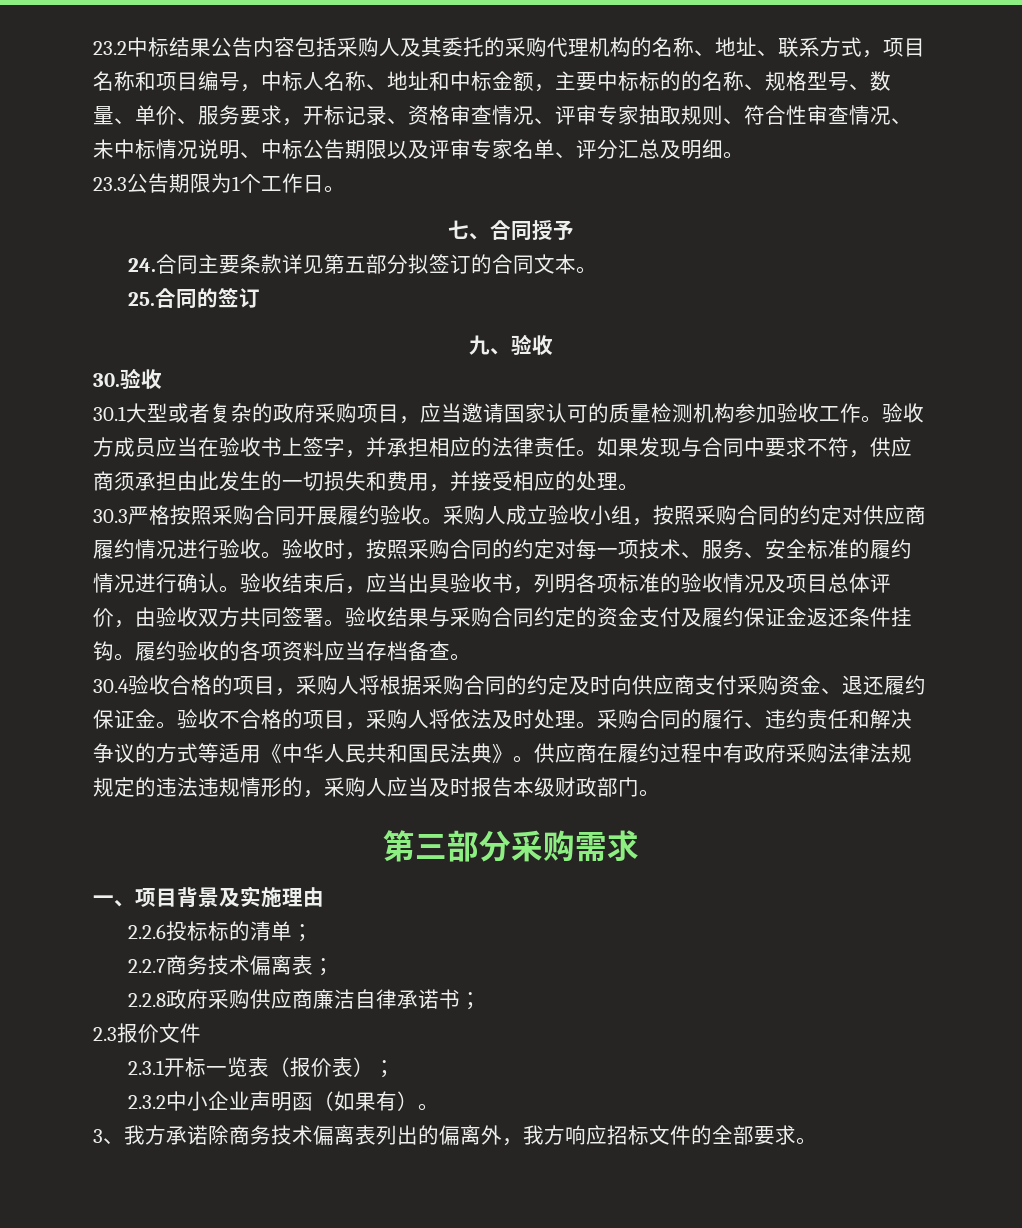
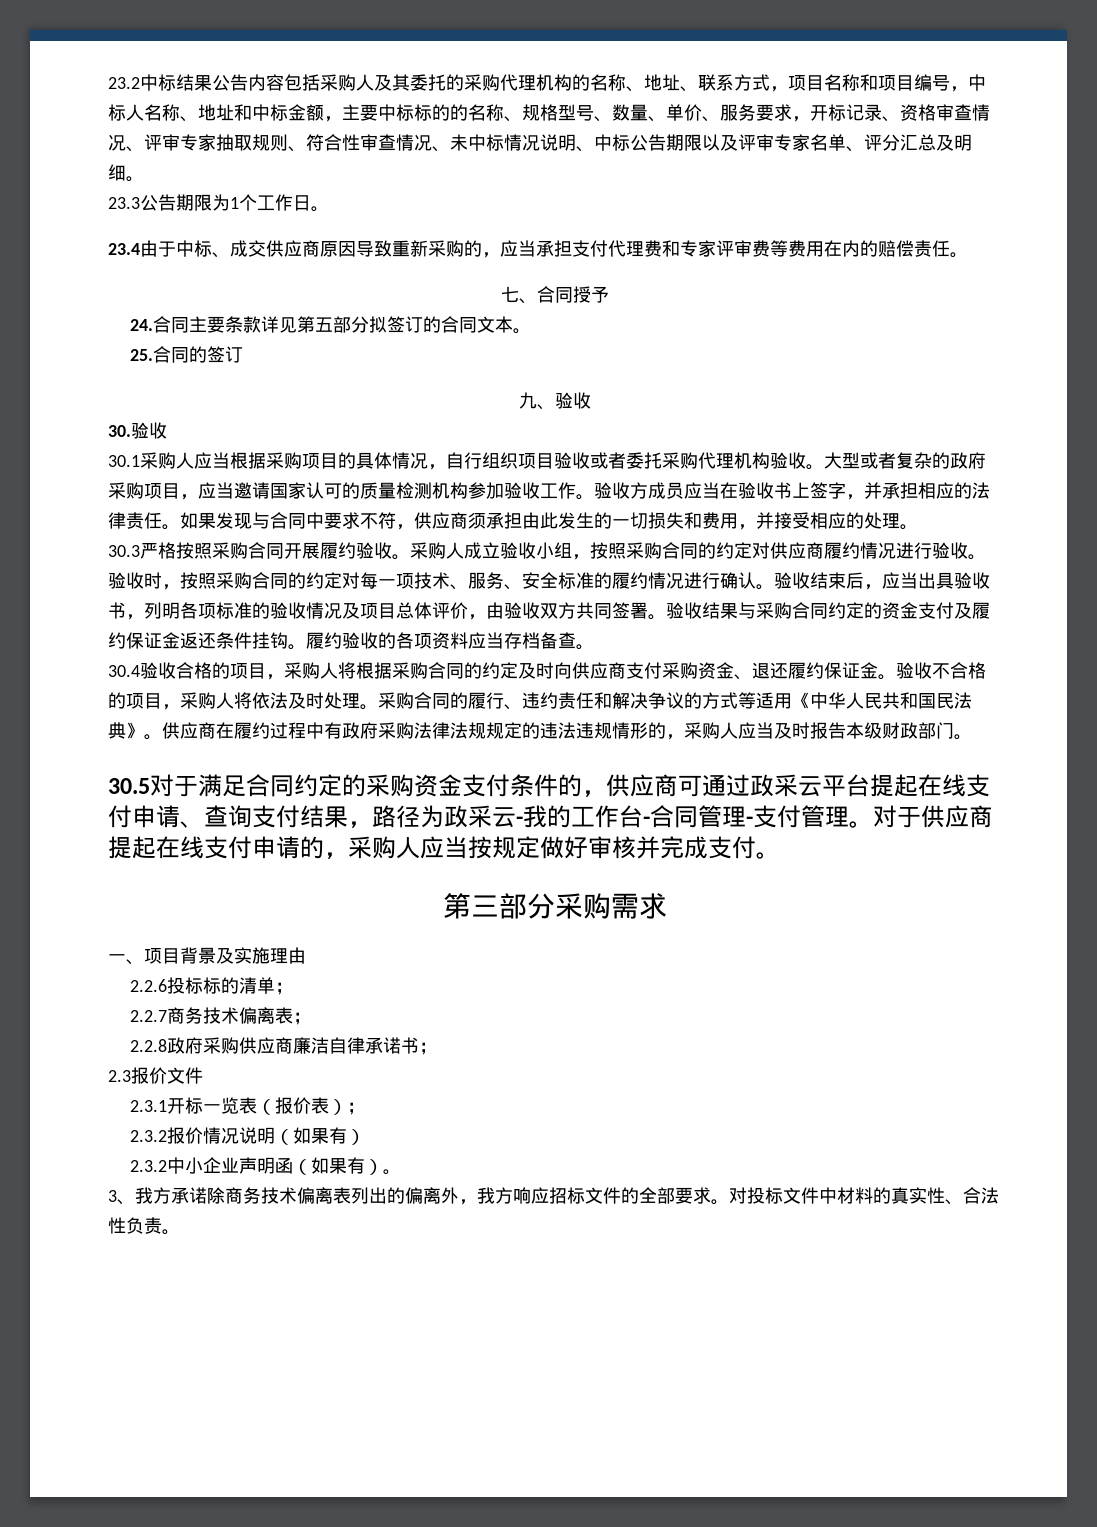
(345, 189) none -> [108,240,968,258] // 23.4由于中标、成交供应商原因导致重新采购的，应当承担支付代理费和专家评审费等费用在内的赔偿责任。
(126, 413) none -> [140,452,824,470] 采购人应当根据采购项目的具体情况，自行组织项目验收或者委托采购代理机构验收。
(660, 793) none -> [108,774,990,797] [108,805,993,828] [108,836,780,859] // 30.5对于满足合同约定的采购资金支付条件的，供应商可通过政采云平台提起在线支付申请、查询支付结果，路径为政采云-我的工作台-合同管理-支付管理。对于供应商提起在线支付申请的，采购人应当按规定做好审核并完成支付。
(396, 1069) none -> [130,1127,366,1145] // 2.3.2报价情况说明（如果有）
(817, 1141) none -> [729,1187,999,1205] [108,1217,180,1235] 对投标文件中材料的真实性、合法性负责。

